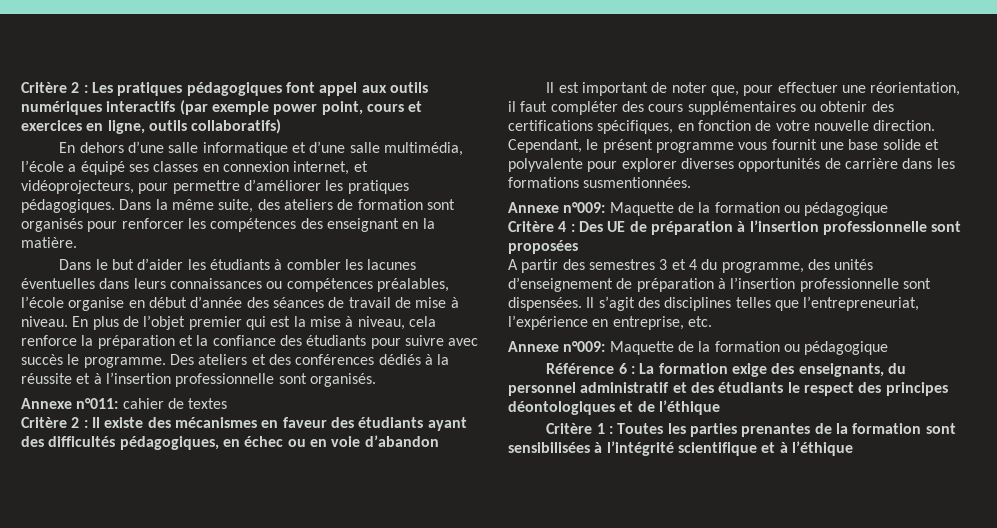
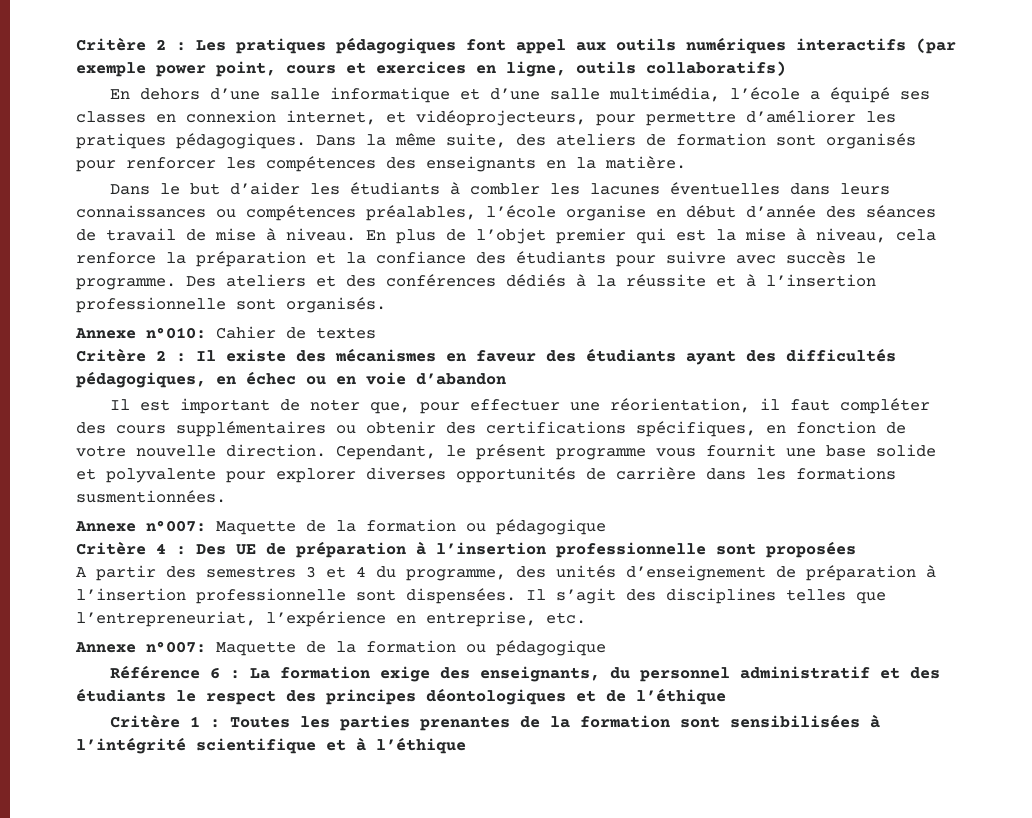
[326,218,399,232] enseignant -> [426,156,536,172] enseignants
[76,398,164,409] n°011: cahier -> [146,326,276,339] n°010: Cahier
[563,202,606,213] n°009: -> [146,520,206,532] n°007:
[563,341,606,352] n°009: -> [146,641,206,653] n°007:

